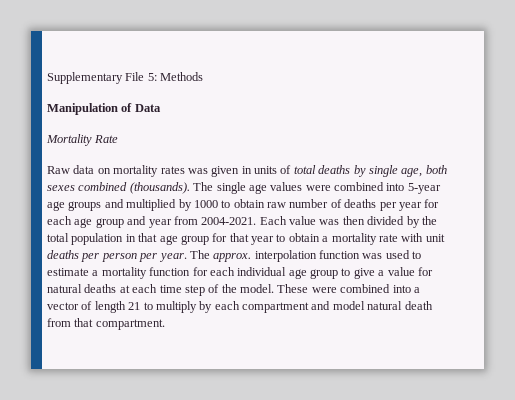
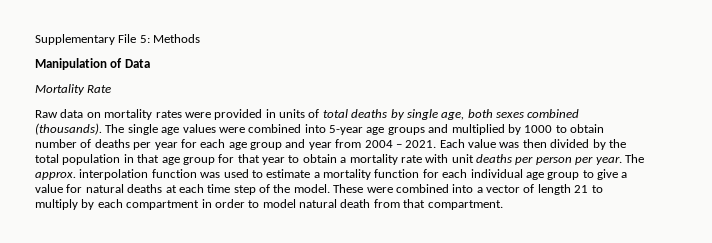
[187,166,240,177] was given -> [184,109,263,120] were provided
[267,202,286,208] raw -> (604, 128) none
[201,217,257,225] 2004-2021. -> [364,140,437,148] 2004 – 2021.
[311,301,331,310] and -> [201,199,260,208] in order to

